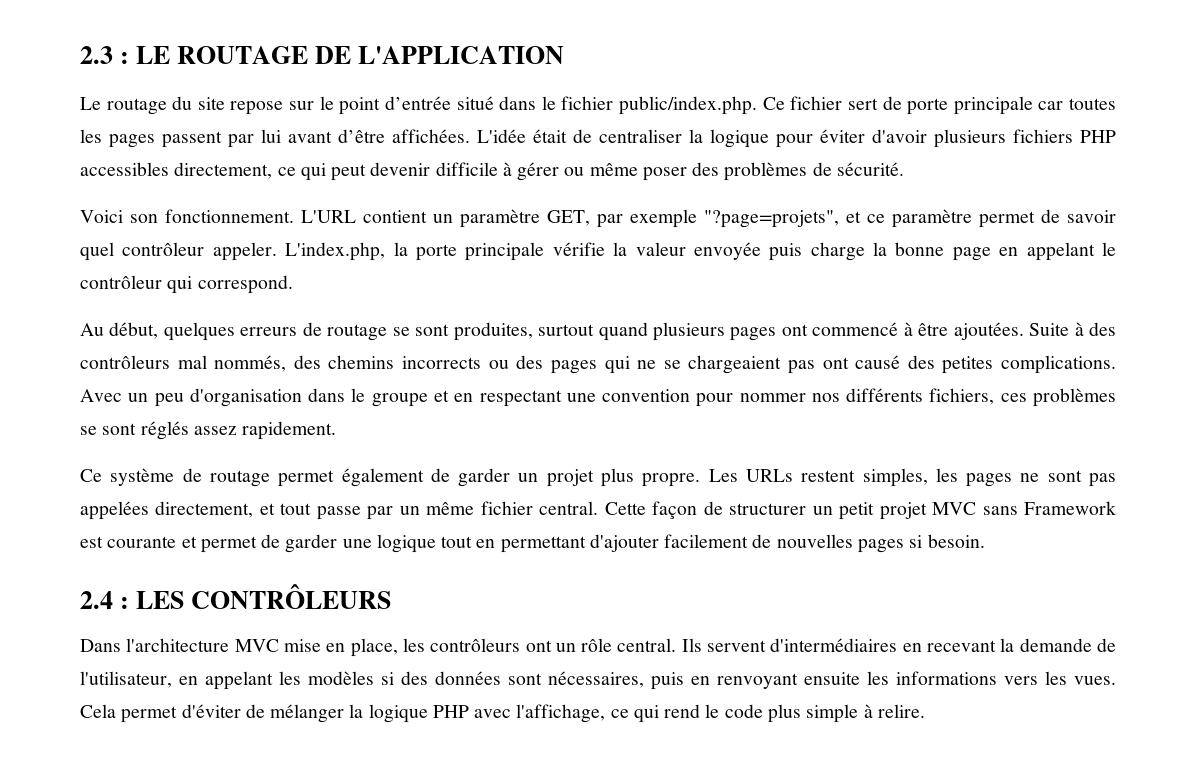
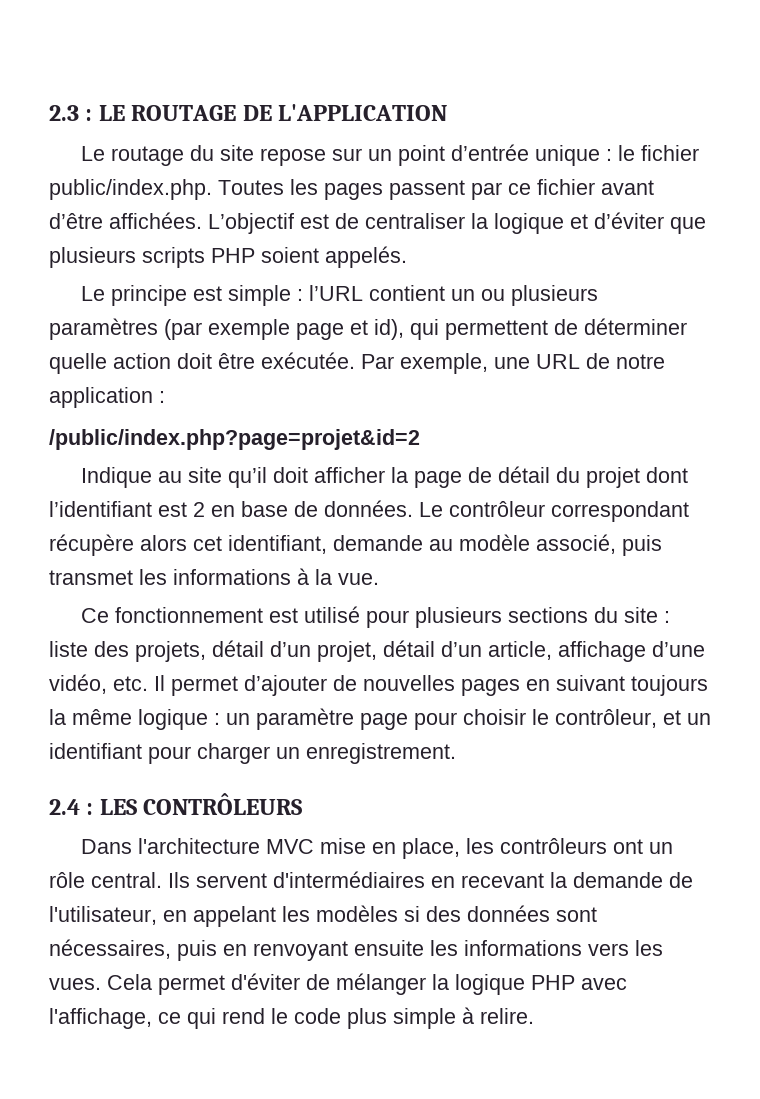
[319,96,334,110] le -> [368,149,393,161] un
[456,96,537,110] situé dans -> [535,145,613,166] unique :
[762,96,1116,115] Ce fichier sert de porte principale car toutes -> [218,180,284,195] Toutes
[261,129,281,143] lui -> [508,179,595,195] ce fichier
[477,129,567,143] L'idée était -> [208,213,329,234] L’objectif est
[776,129,1116,148] [80,162,904,181] [80,209,1116,228] [80,242,1117,261] [80,275,293,294] [80,322,1117,341] [80,355,1116,374] [80,388,1117,407] [80,421,337,440] [80,468,1116,487] [80,501,1117,520] [80,534,985,553] pour éviter d'avoir plusieurs fichiers PHP accessibles directement, ce qui peut devenir difficile à gérer ou même poser des problèmes de sécurité. // Voici son fonctionnement. L'URL contient un paramètre GET, par exemple "?page=projets", et ce paramètre permet de savoir quel contrôleur appeler. L'index.php, la porte principale vérifie la valeur envoyée puis charge la bonne page en appelant le contrôleur qui correspond. // Au début, quelques erreurs de routage se sont produites, surtout quand plusieurs pages ont commencé à être ajoutées. Suite à des contrôleurs mal nommés, des chemins incorrects ou des pages qui ne se chargeaient pas ont causé des petites complications. Avec un peu d'organisation dans le groupe et en respectant une convention pour nommer nos différents fichiers, ces problèmes se sont réglés assez rapidement. // Ce système de routage permet également de garder un projet plus propre. Les URLs restent simples, les pages ne sont pas appelées directement, et tout passe par un même fichier central. Cette façon de structurer un petit projet MVC sans Framework est courante et permet de garder une logique tout en permettant d'ajouter facilement de nouvelles pages si besoin. -> [570,212,706,234] [49,246,407,268] [81,285,599,306] [49,318,687,340] [49,352,665,374] [49,387,165,408] [49,429,420,450] [81,466,689,488] [49,500,689,522] [49,534,662,556] [49,568,379,585] [81,606,671,628] [49,640,705,662] [49,674,708,696] [49,708,711,730] [49,743,456,764] et d’éviter que plusieurs scripts PHP soient appelés. // Le principe est simple : l’URL contient un ou plusieurs paramètres (par exemple page et id), qui permettent de déterminer quelle action doit être exécutée. Par exemple, une URL de notre application : // /public/index.php?page=projet&id=2 // Indique au site qu’il doit afficher la page de détail du projet dont l’identifiant est 2 en base de données. Le contrôleur correspondant récupère alors cet identifiant, demande au modèle associé, puis transmet les informations à la vue. // Ce fonctionnement est utilisé pour plusieurs sections du site : liste des projets, détail d’un projet, détail d’un article, affichage d’une vidéo, etc. Il permet d’ajouter de nouvelles pages en suivant toujours la même logique : un paramètre page pour choisir le contrôleur, et un identifiant pour charger un enregistrement.

